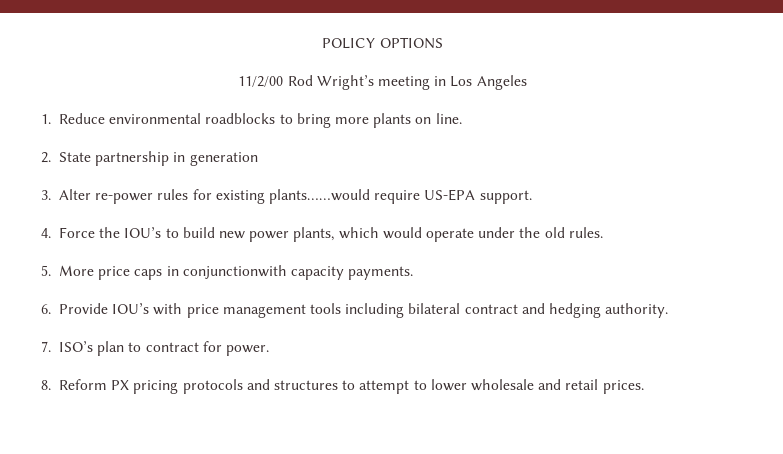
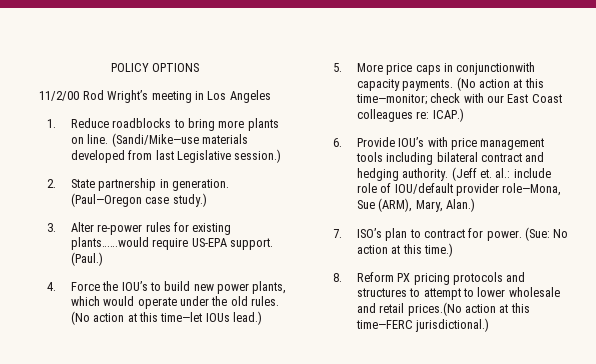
[109,113,202,124] environmental -> (109, 123) none
(462, 118) none -> [111,133,248,147] [70,149,282,163] (Sandi/Mike—use materials developed from last Legislative session.)
[189,152,258,166] generation -> [171,179,229,191] [70,193,207,207] generation. (Paul—Oregon case study.)
(532, 197) none -> [70,252,103,266] (Paul.)
(603, 232) none -> [70,311,263,325] (No action at this time—let IOUs lead.)
(414, 273) none -> [456,77,544,91] [355,93,562,105] [356,108,464,122] (No action at this time—monitor; check with our East Coast colleagues re: ICAP.)
(669, 310) none -> [451,167,551,181] [356,183,562,196] [356,198,475,212] (Jeff et. al.: include role of IOU/default provider role—Mona, Sue (ARM), Mary, Alan.)
(270, 350) none -> [525,227,569,241] [356,243,453,257] (Sue: No action at this time.)
[602,380,644,394] prices. -> [407,302,530,316] [355,318,490,332] prices.(No action at this time—FERC jurisdictional.)

